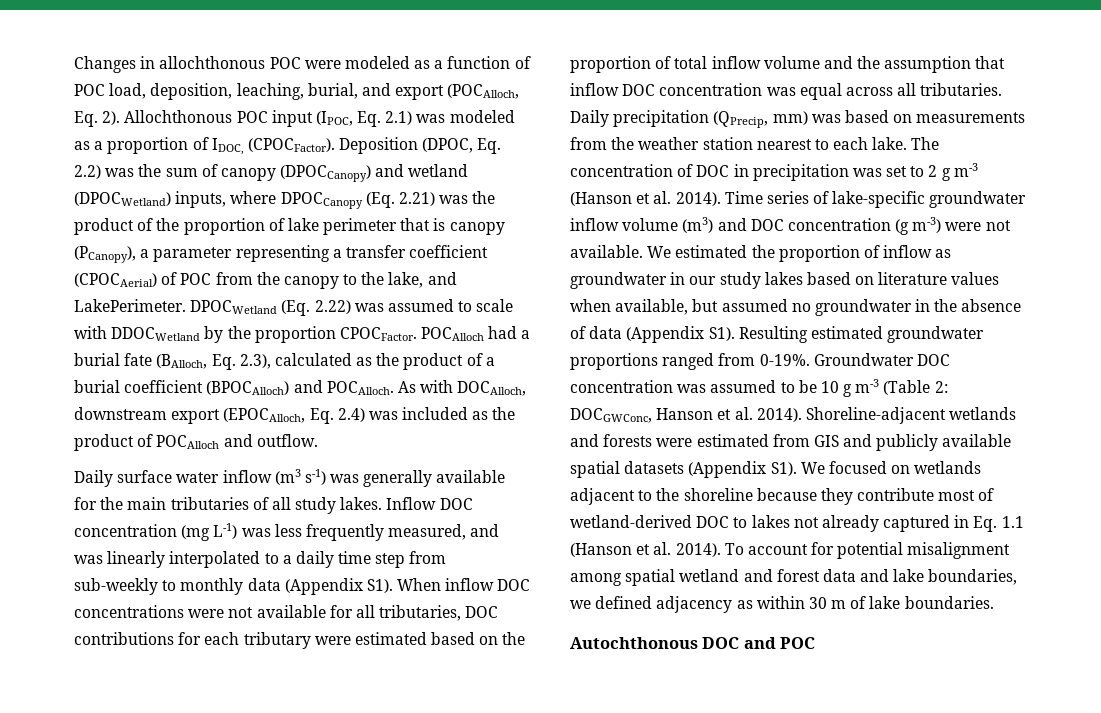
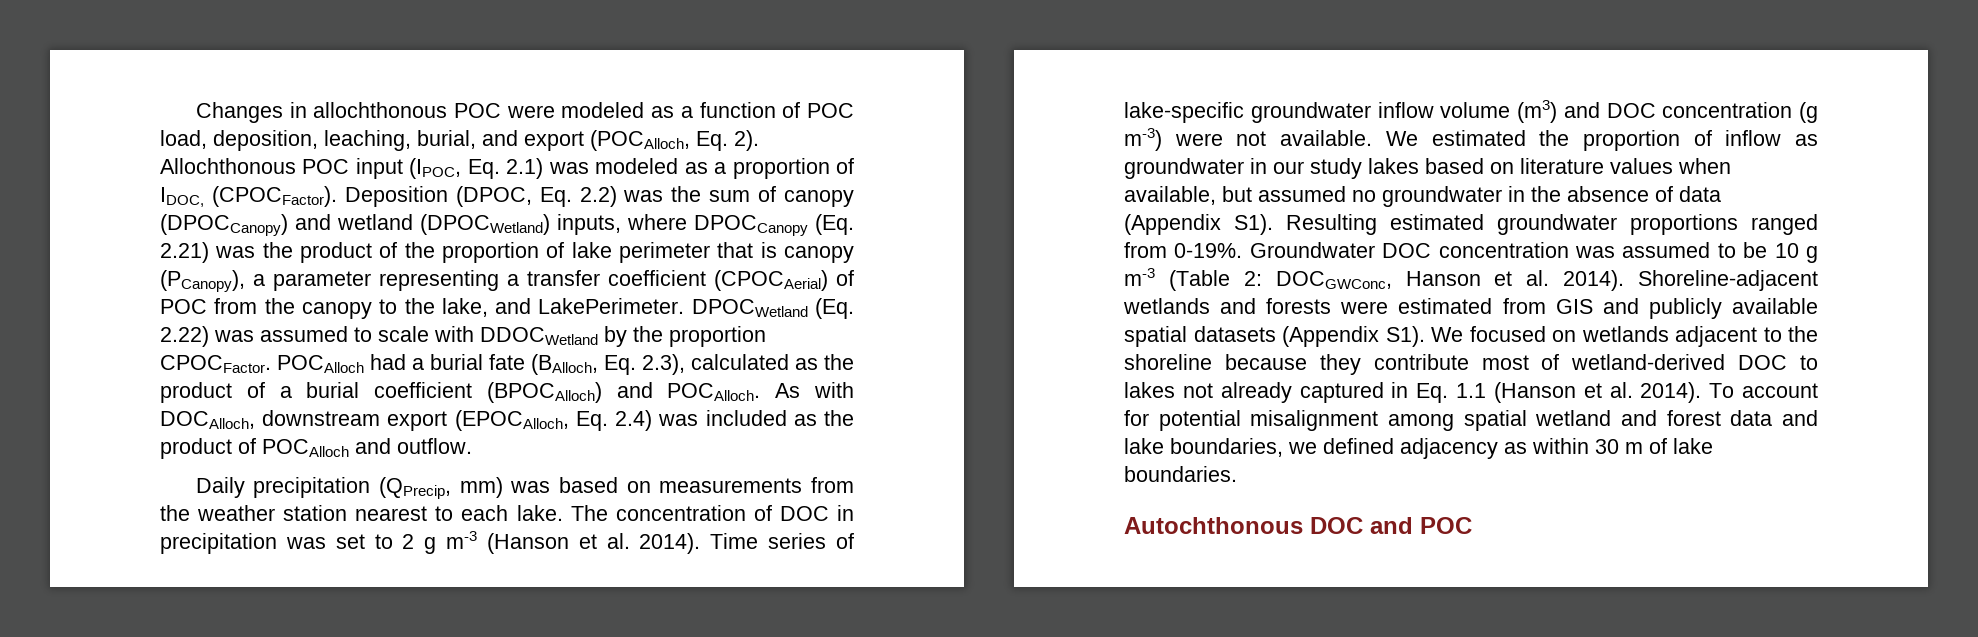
[117,469,506,487] [74,497,473,514] [74,523,500,541] [74,551,447,568] [74,578,531,595] [74,605,499,621] [74,632,526,649] [570,56,1006,73] [570,83,1003,100] [570,110,609,127] surface water inflow (m3 s-1) was generally available for the main tributaries of all study lakes. Inflow DOC concentration (mg L-1) was less frequently measured, and was linearly interpolated to a daily time step from sub-weekly to monthly data (Appendix S1). When inflow DOC concentrations were not available for all tributaries, DOC contributions for each tributary were estimated based on the proportion of total inflow volume and the assumption that inflow DOC concentration was equal across all tributaries. Daily -> (245, 487) none

